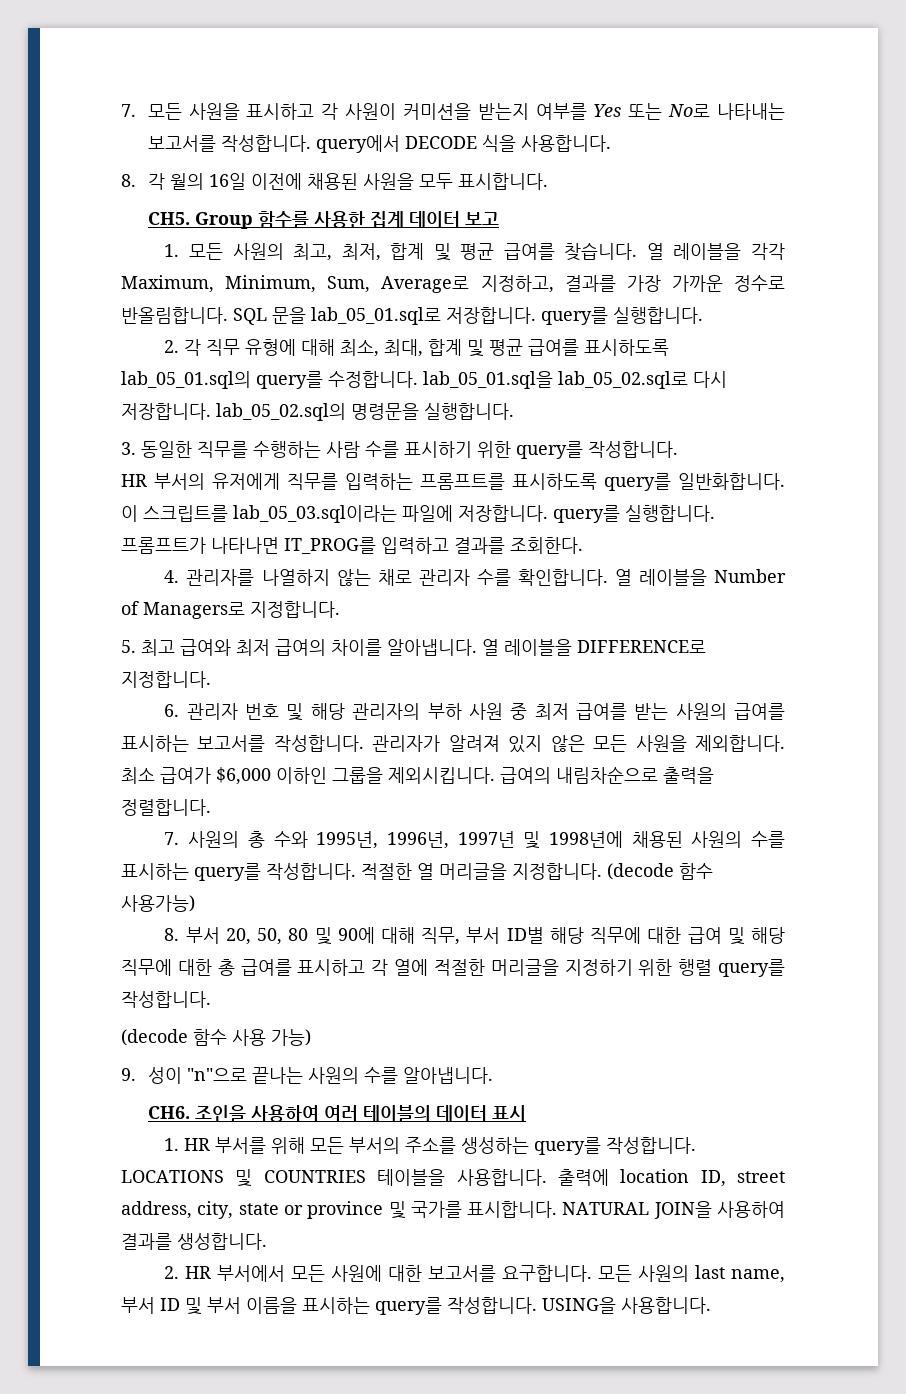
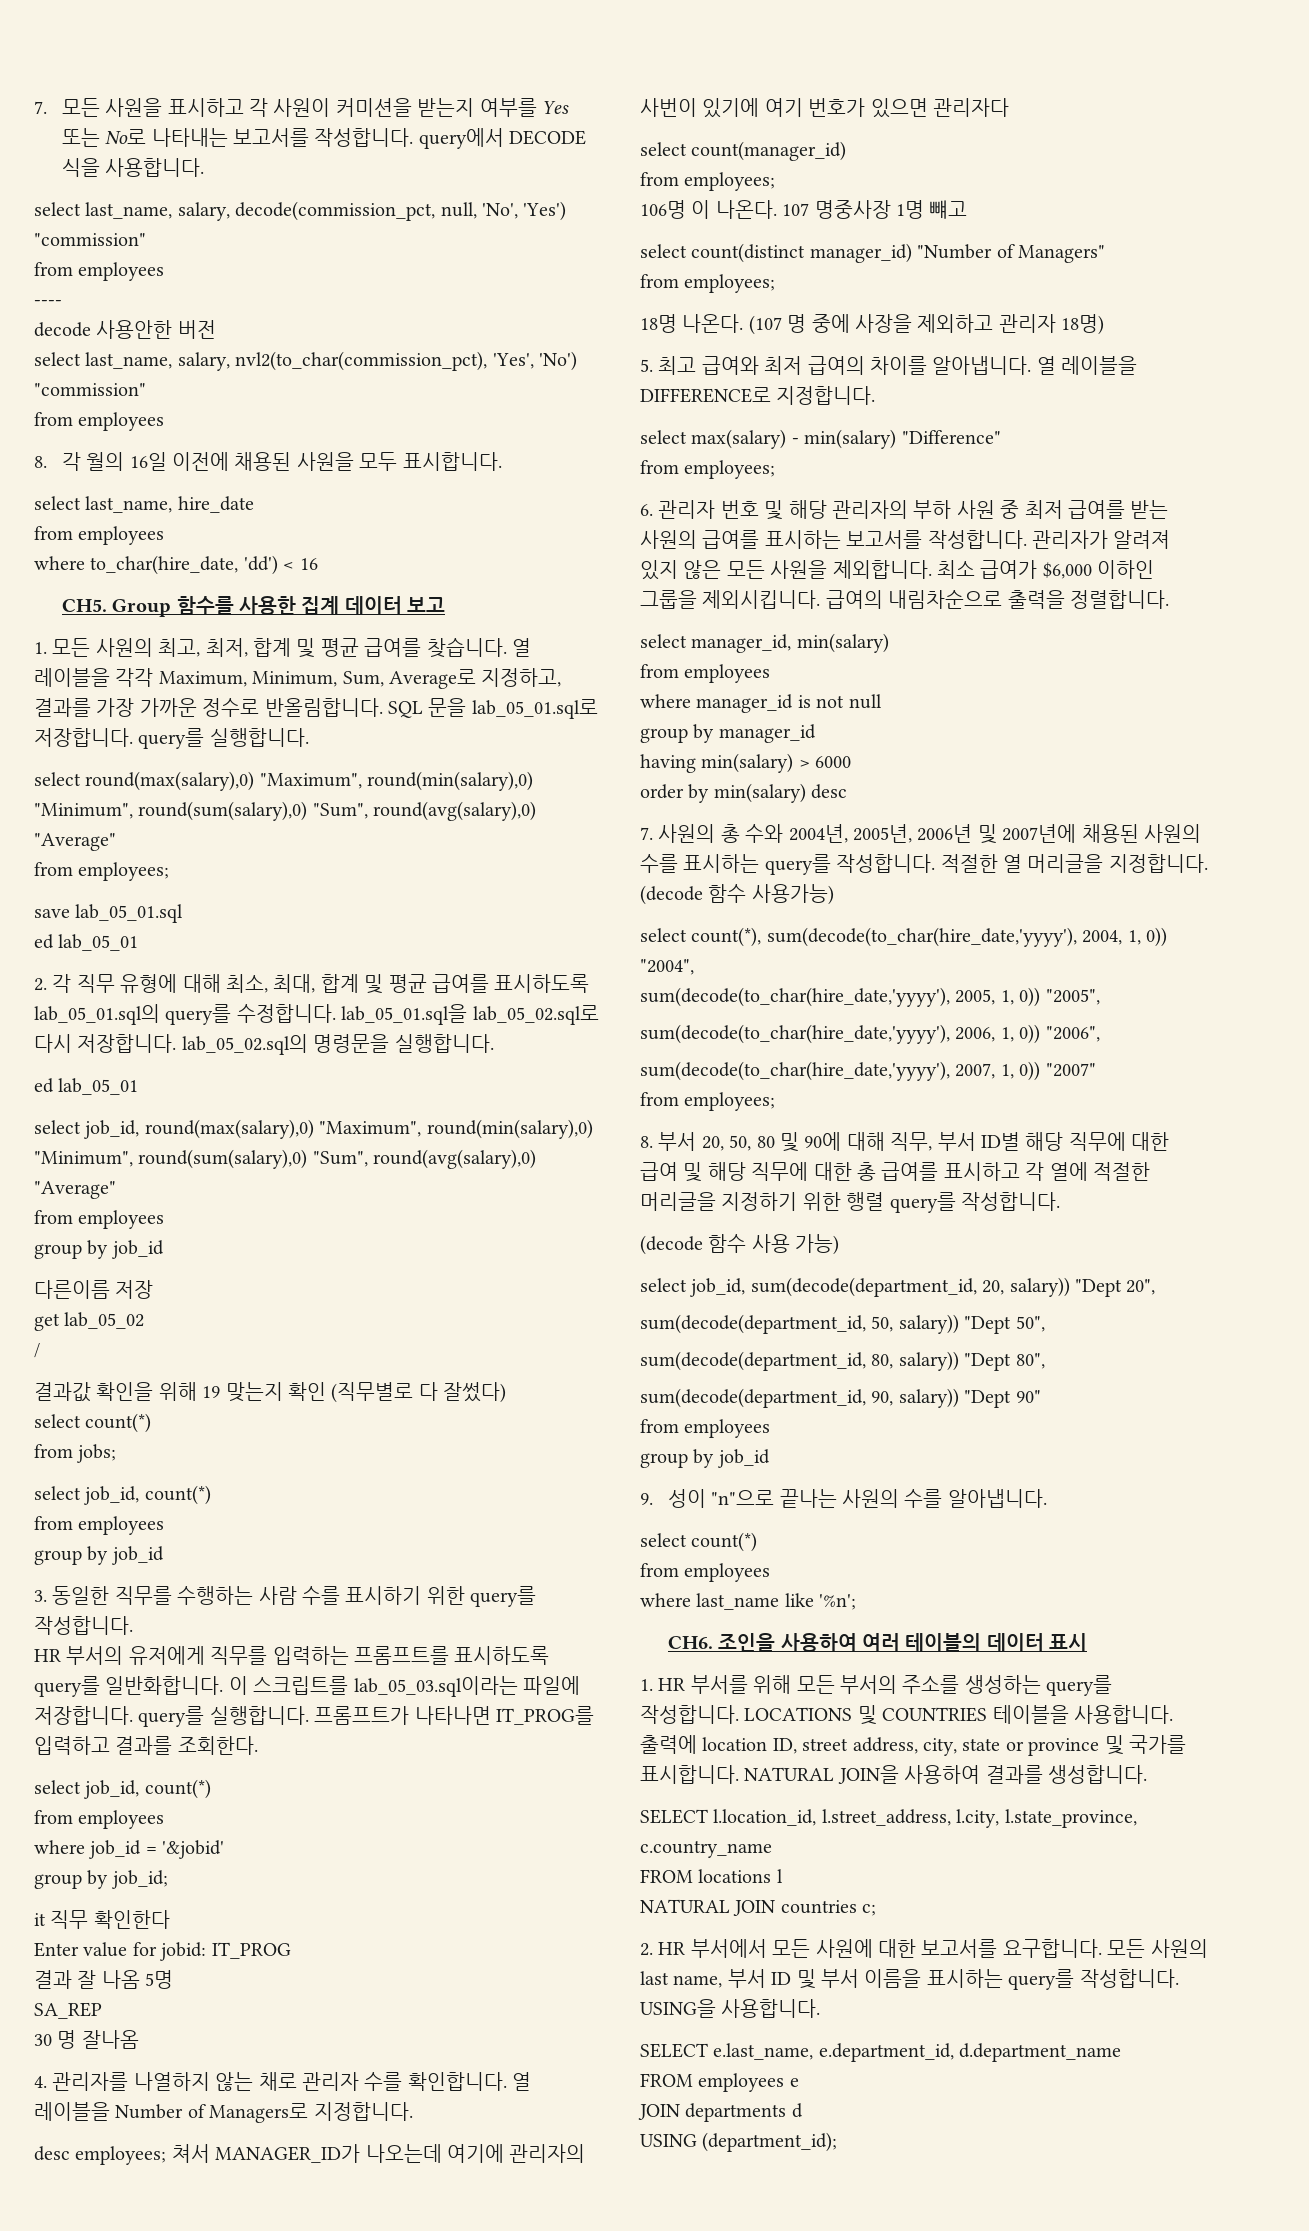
(611, 143) none -> [34,201,567,221] [34,233,146,246] [34,262,165,281] [34,300,62,306] [34,320,216,339] [34,351,577,371] [34,383,146,396] [34,412,165,431] // select last_name, salary, decode(commission_pct, null, 'No', 'Yes') "commission" // from employees // ---- // decode 사용안한 버전 // select last_name, salary, nvl2(to_char(commission_pct), 'Yes', 'No') "commission" // from employees
(548, 181) none -> [34,496,254,513] [34,526,165,545] [34,555,318,575] // select last_name, hire_date // from employees // where to_char(hire_date, 'dd') < 16
(703, 315) none -> [34,771,534,791] [34,801,537,821] [34,833,116,851] [34,862,170,881] [34,904,184,923] [34,934,139,951] // select round(max(salary),0) "Maximum", round(min(salary),0) "Minimum", round(sum(salary),0) "Sum", round(avg(salary),0) "Average" // from employees; // save lab_05_01.sql // ed lab_05_01
(514, 411) none -> [34,1078,139,1095] [34,1119,593,1139] [34,1149,537,1169] [34,1181,116,1199] [34,1210,165,1229] [34,1240,164,1259] [34,1280,154,1299] [34,1312,145,1331] [34,1343,40,1358] [34,1382,507,1403] [34,1413,152,1433] [34,1444,117,1463] [34,1485,211,1505] [34,1516,165,1535] [34,1546,164,1565] // ed lab_05_01 // select job_id, round(max(salary),0) "Maximum", round(min(salary),0) "Minimum", round(sum(salary),0) "Sum", round(avg(salary),0) "Average" // from employees // group by job_id // 다른이름 저장 // get lab_05_02 // / // 결과값 확인을 위해 19 맞는지 확인 (직무별로 다 잘썼다) // select count(*) // from jobs; // select job_id, count(*) // from employees // group by job_id
(583, 545) none -> [34,1779,211,1799] [34,1810,165,1829] [34,1840,225,1859] [34,1870,168,1889] [34,1910,170,1929] [34,1942,291,1961] [34,1970,174,1989] [34,2002,102,2019] [34,2030,139,2049] // select job_id, count(*) // from employees // where job_id = '&jobid' // group by job_id; // it 직무 확인한다 // Enter value for jobid: IT_PROG // 결과 잘 나옴 5명 // SA_REP // 30 명 잘나옴
(340, 609) none -> [34,2144,586,2165] [640,98,1009,118] [640,141,847,161] [640,172,776,191] [640,200,968,219] [640,243,1105,263] [640,274,776,293] [640,314,1105,335] // desc employees; 쳐서 MANAGER_ID가 나오는데 여기에 관리자의 사번이 있기에 여기 번호가 있으면 관리자다 // select count(manager_id) // from employees; // 106명 이 나온다. 107 명중사장 1명 뺴고 // select count(distinct manager_id) "Number of Managers" // from employees; // 18명 나온다. (107 명 중에 사장을 제외하고 관리자 18명)
(211, 679) none -> [640,429,1001,449] [640,460,776,479] // select max(salary) - min(salary) "Difference" // from employees;
(211, 807) none -> [640,633,889,653] [640,664,771,683] [640,694,882,713] [640,724,816,743] [640,753,852,773] [640,783,848,803] // select manager_id, min(salary) // from employees // where manager_id is not null // group by manager_id // having min(salary) > 6000 // order by min(salary) desc
[316,831,623,849] 1995년, 1996년, 1997년 및 1998년에 -> [788,824,1077,844] 2004년, 2005년, 2006년 및 2007년에
(195, 903) none -> [640,927,1167,947] [640,959,694,975] [640,987,1100,1007] [640,1024,1100,1044] [640,1061,1096,1081] [640,1092,776,1111] // select count(*), sum(decode(to_char(hire_date,'yyyy'), 2004, 1, 0)) "2004", // sum(decode(to_char(hire_date,'yyyy'), 2005, 1, 0)) "2005", // sum(decode(to_char(hire_date,'yyyy'), 2006, 1, 0)) "2006", // sum(decode(to_char(hire_date,'yyyy'), 2007, 1, 0)) "2007" // from employees;
(311, 1037) none -> [640,1277,1156,1297] [640,1314,1045,1334] [640,1351,1045,1371] [640,1388,1041,1408] [640,1419,771,1438] [640,1449,770,1468] // select job_id, sum(decode(department_id, 20, salary)) "Dept 20", // sum(decode(department_id, 50, salary)) "Dept 50", // sum(decode(department_id, 80, salary)) "Dept 80", // sum(decode(department_id, 90, salary)) "Dept 90" // from employees // group by job_id
(493, 1075) none -> [640,1532,758,1552] [640,1563,771,1582] [640,1593,857,1610] // select count(*) // from employees // where last_name like '%n';
(267, 1241) none -> [640,1809,1137,1828] [640,1840,772,1858] [640,1869,783,1883] [640,1899,877,1916] // SELECT l.location_id, l.street_address, l.city, l.state_province, c.country_name // FROM locations l // NATURAL JOIN countries c;
(711, 1305) none -> [640,2043,1122,2062] [640,2073,799,2092] [638,2103,803,2122] [640,2132,838,2152] // SELECT e.last_name, e.department_id, d.department_name // FROM employees e // JOIN departments d // USING (department_id);

